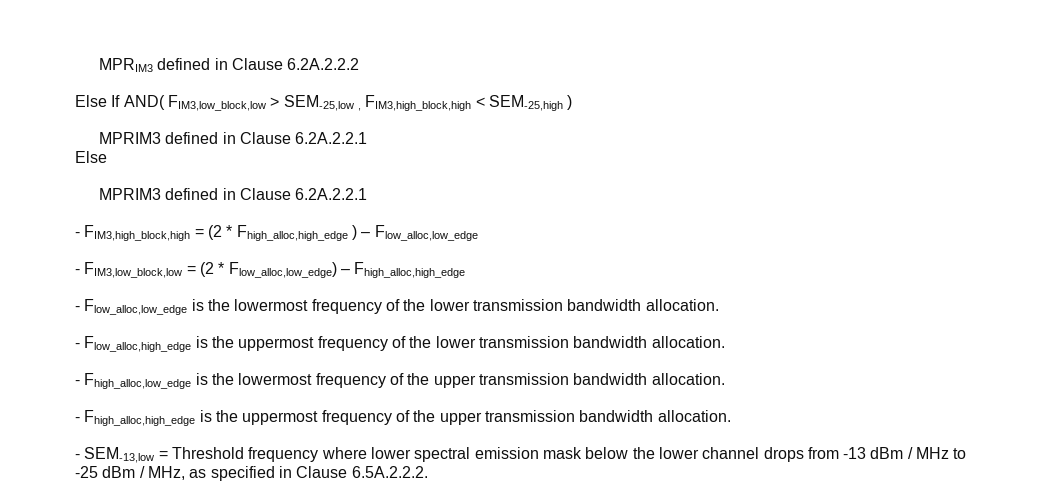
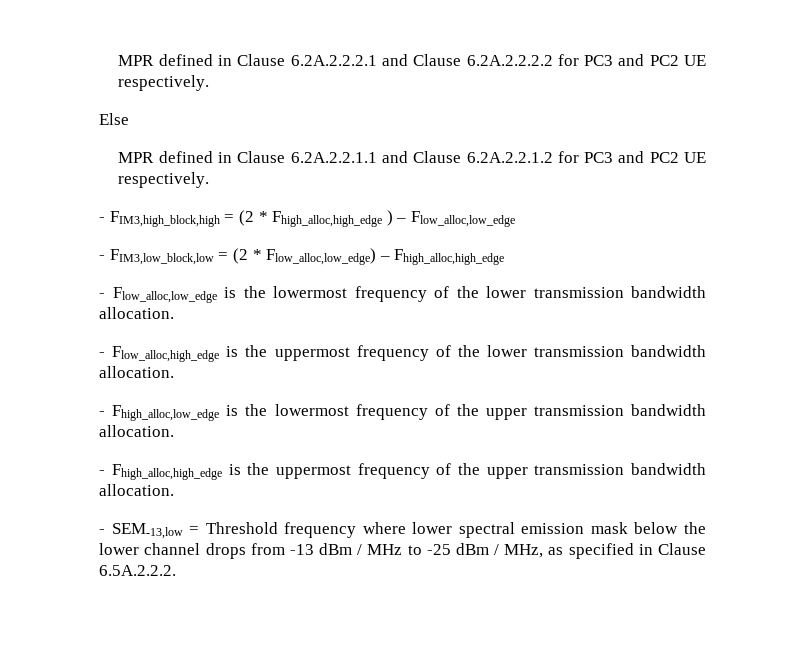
[99,58,360,72] [75,95,573,111] [99,132,368,144] [75,151,108,163] [99,188,368,200] MPRIM3 defined in Clause 6.2A.2.2.2 // Else If AND( FIM3,low_block,low > SEM-25,low , FIM3,high_block,high < SEM-25,high ) // MPRIM3 defined in Clause 6.2A.2.2.1 // Else // MPRIM3 defined in Clause 6.2A.2.2.1 -> [118,54,707,66] [118,75,210,91] [99,113,130,125] [118,151,707,163] [118,172,210,188] MPR defined in Clause 6.2A.2.2.2.1 and Clause 6.2A.2.2.2.2 for PC3 and PC2 UE respectively. // Else // MPR defined in Clause 6.2A.2.2.1.1 and Clause 6.2A.2.2.1.2 for PC3 and PC2 UE respectively.

